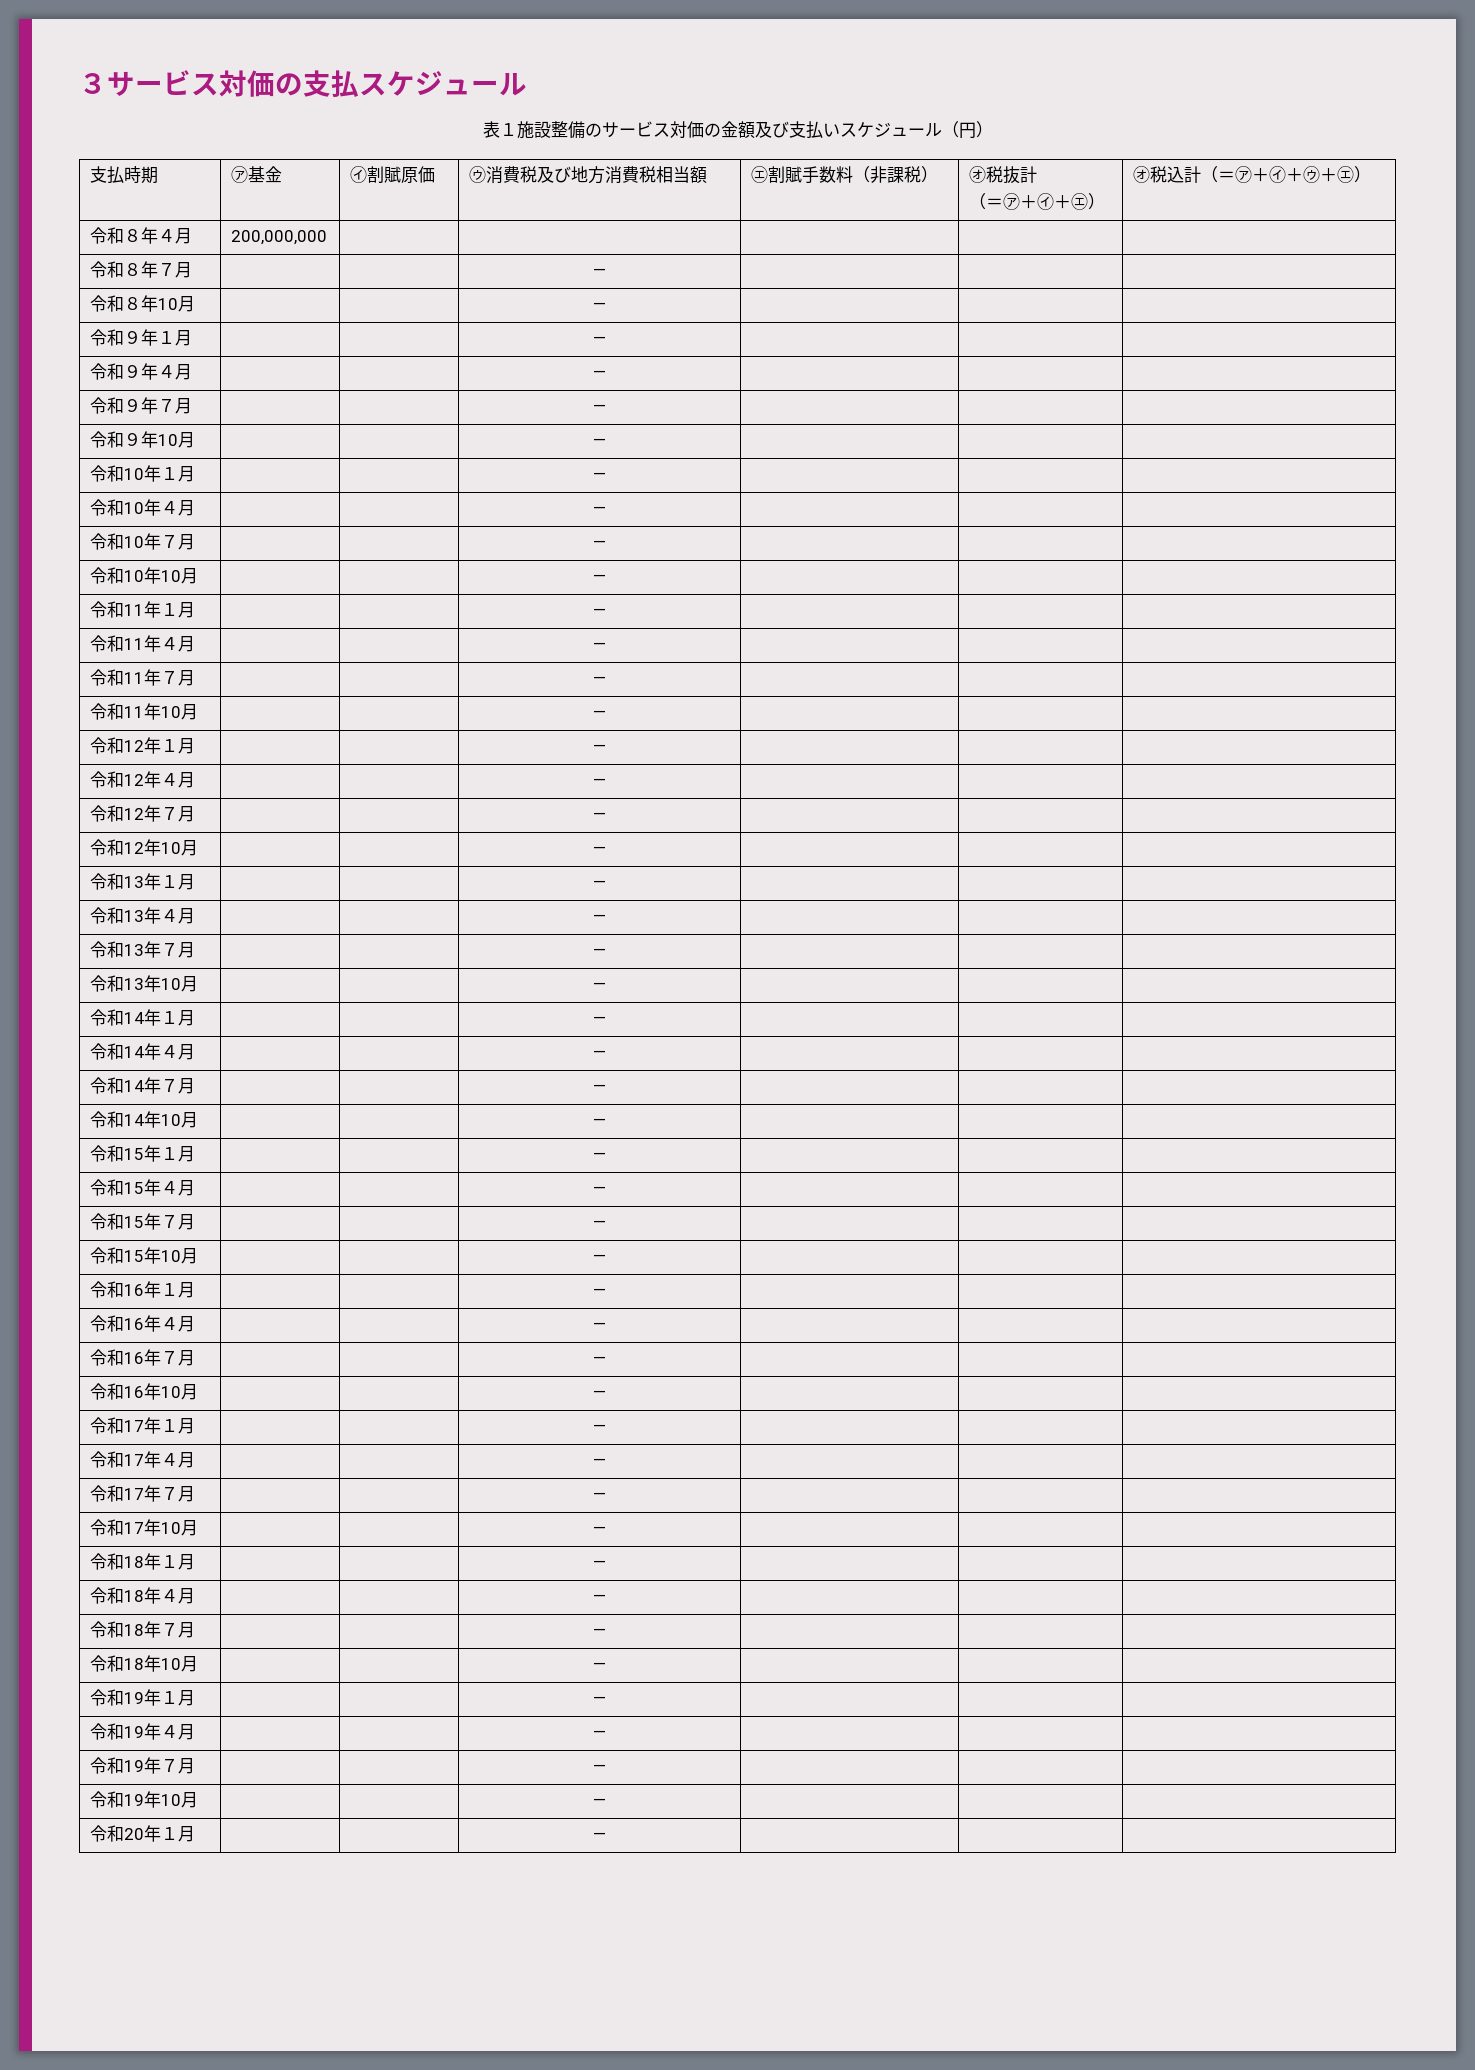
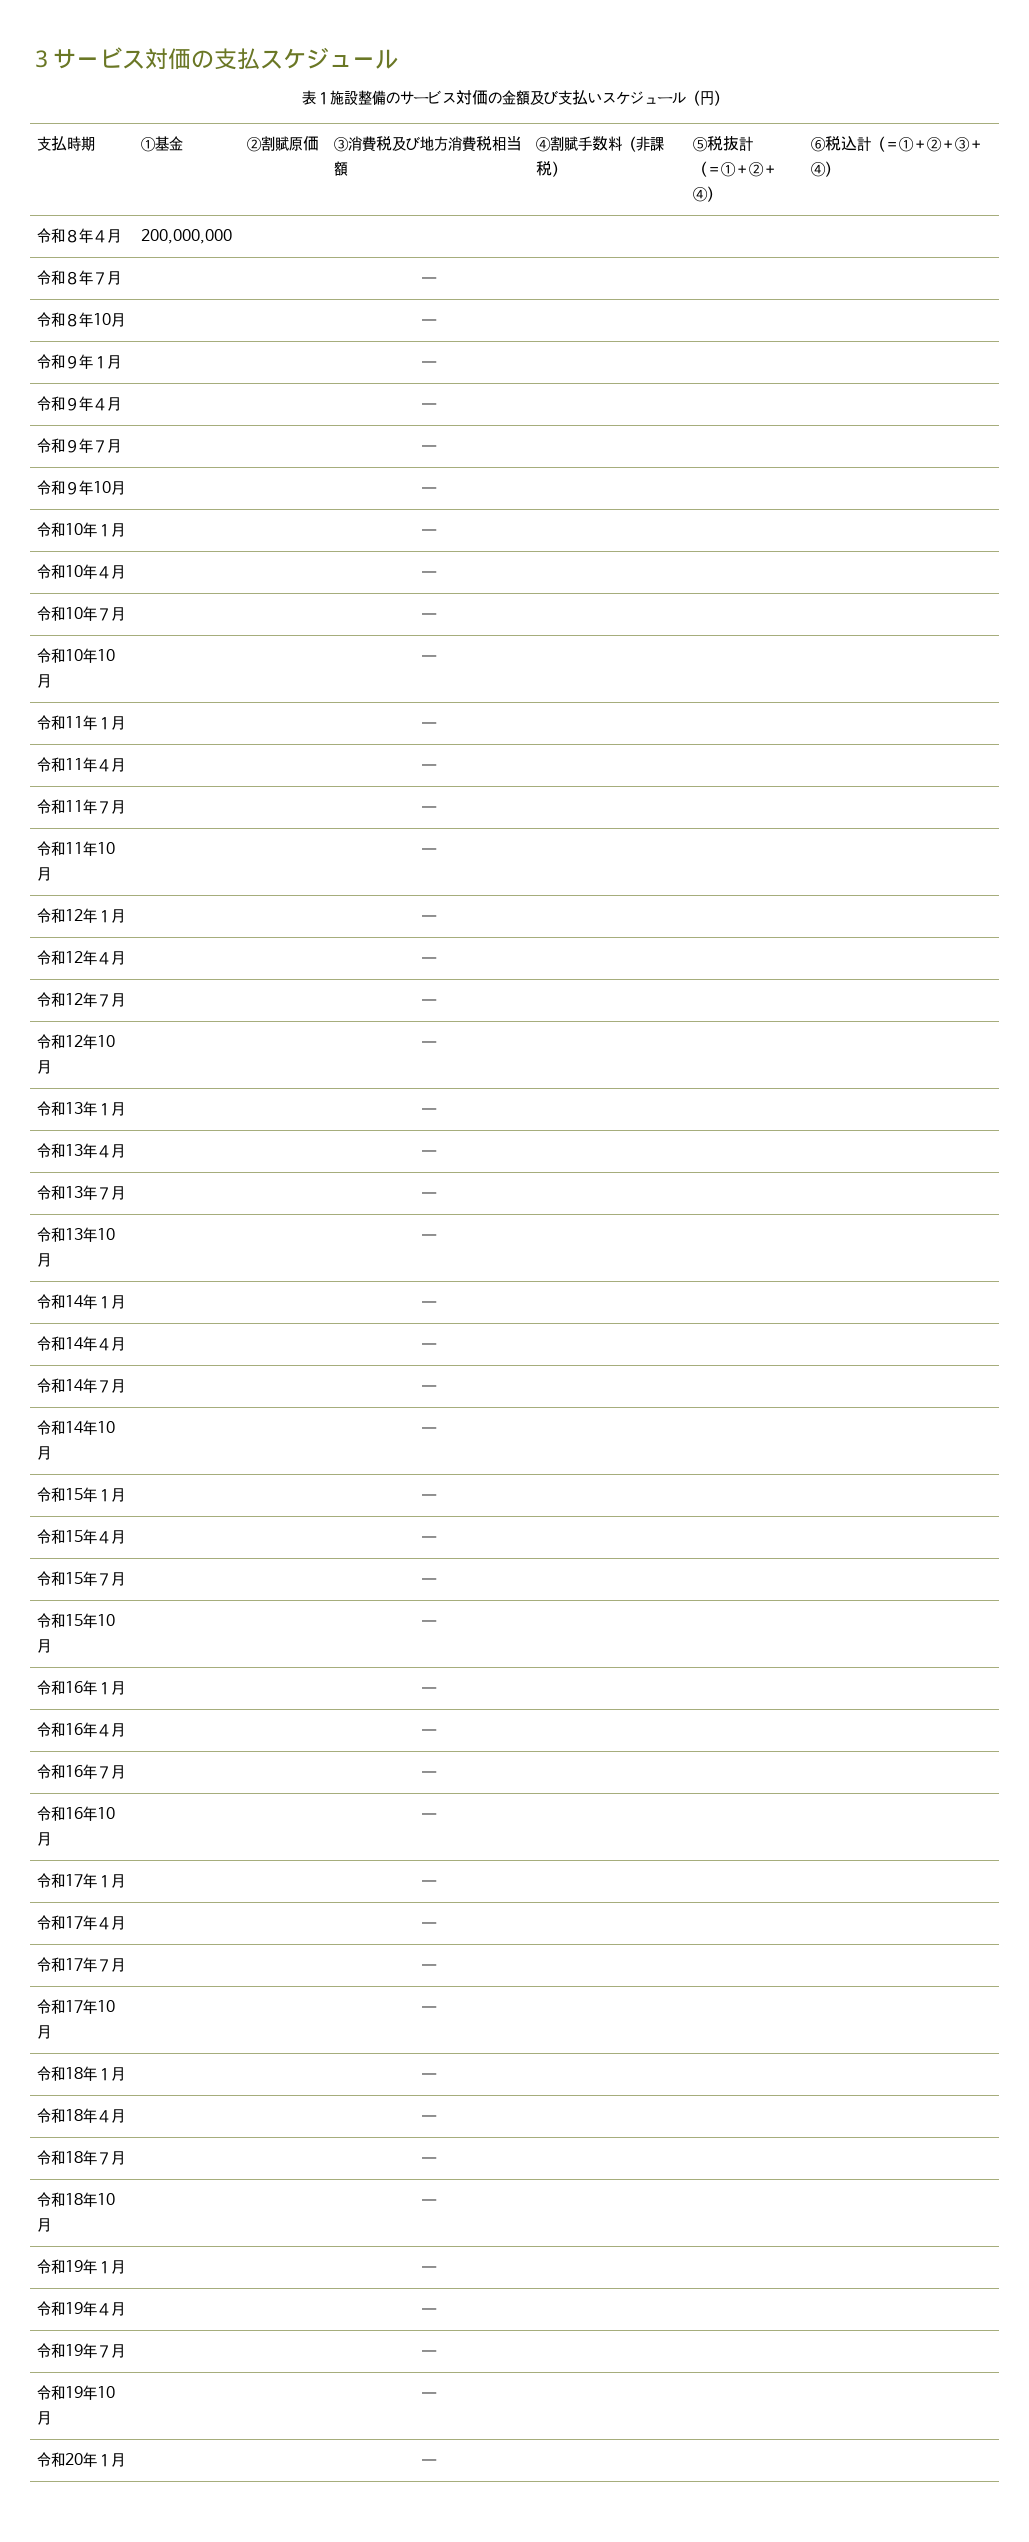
[231,166,249,183] ㋐ -> [140,137,156,152] ①
[350,166,368,183] ㋑ -> [246,137,262,152] ②
[469,166,487,183] ㋒ -> [333,137,349,152] ③
[751,166,769,183] ㋓ -> [535,137,551,152] ④
[969,166,987,183] ㋔ -> [692,137,708,152] ⑤
[1003,193,1106,210] [1133,166,1151,183] ㋐＋㋑＋㋓） | ㋔ -> [720,162,777,177] [692,186,721,202] [810,137,826,152] ①＋②＋④） | ⑥
[1235,166,1355,183] ㋐＋㋑＋㋒＋㋓ -> [898,137,983,152] [810,162,826,177] ①＋②＋③＋④

